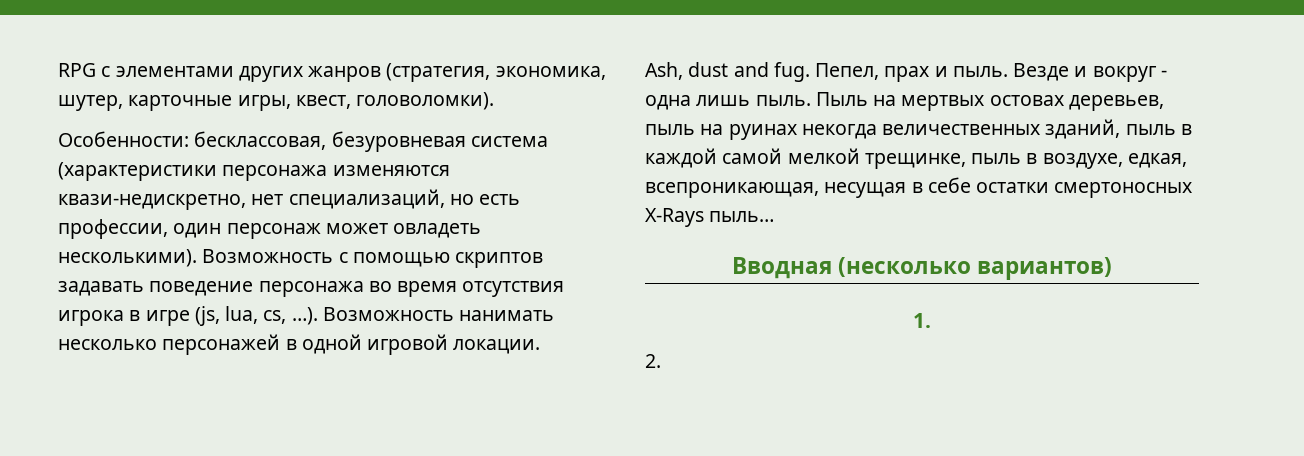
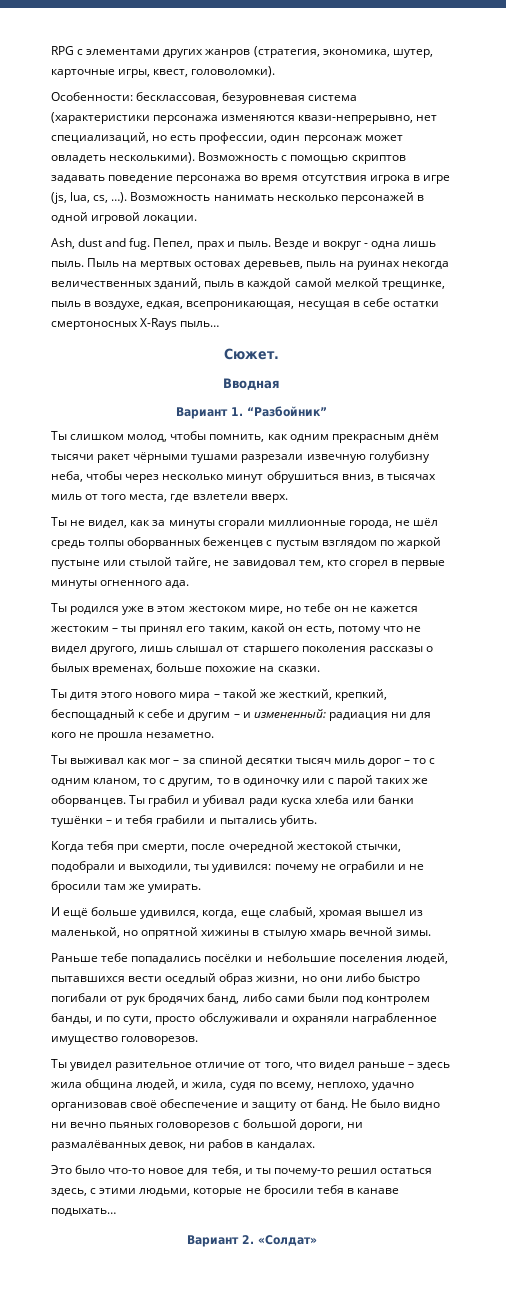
[58,194,246,210] квази-недискретно, -> [298,115,414,124] квази-непрерывно,
(775, 216) none -> [224,348,279,360] // Сюжет.
[838,257,1113,280] (несколько вариантов) // -> [176,407,228,419] // Вариант
[645,354,661,368] // 2. -> [247,406,327,417] [51,431,439,443] [51,451,430,463] [51,471,436,483] [51,494,288,503] [51,517,439,529] [51,537,441,549] [51,557,446,569] [51,580,190,589] [51,603,419,615] [51,623,422,635] [51,646,433,655] [51,663,320,675] [51,689,387,701] [51,709,432,721] [51,732,215,741] [51,755,436,767] [51,775,429,787] [51,795,414,807] [51,815,317,827] [51,841,401,853] [51,861,424,873] [51,881,202,893] [51,907,423,919] [51,927,431,939] [51,953,448,964] [51,973,420,985] [51,993,430,1005] [51,1013,437,1025] [51,1036,199,1045] [51,1059,451,1071] [51,1079,414,1091] [51,1099,440,1111] [51,1119,363,1131] [51,1139,315,1151] [51,1165,433,1177] [51,1185,399,1197] [51,1208,116,1216] [186,1235,317,1247] “Разбойник” // Ты слишком молод, чтобы помнить, как одним прекрасным днём тысячи ракет чёрными тушами разрезали извечную голубизну неба, чтобы через несколько минут обрушиться вниз, в тысячах миль от того места, где взлетели вверх. // Ты не видел, как за минуты сгорали миллионные города, не шёл средь толпы оборванных беженцев с пустым взглядом по жаркой пустыне или стылой тайге, не завидовал тем, кто сгорел в первые минуты огненного ада. // Ты родился уже в этом жестоком мире, но тебе он не кажется жестоким – ты принял его таким, какой он есть, потому что не видел другого, лишь слышал от старшего поколения рассказы о былых временах, больше похожие на сказки. // Ты дитя этого нового мира – такой же жесткий, крепкий, беспощадный к себе и другим – и измененный: радиация ни для кого не прошла незаметно. // Ты выживал как мог – за спиной десятки тысяч миль дорог – то с одним кланом, то с другим, то в одиночку или с парой таких же оборванцев. Ты грабил и убивал ради куска хлеба или банки тушёнки – и тебя грабили и пытались убить. // Когда тебя при смерти, после очередной жестокой стычки, подобрали и выходили, ты удивился: почему не ограбили и не бросили там же умирать. // И ещё больше удивился, когда, еще слабый, хромая вышел из маленькой, но опрятной хижины в стылую хмарь вечной зимы. // Раньше тебе попадались посёлки и небольшие поселения людей, пытавшихся вести оседлый образ жизни, но они либо быстро погибали от рук бродячих банд, либо сами были под контролем банды, и по сути, просто обслуживали и охраняли награбленное имущество головорезов. // Ты увидел разительное отличие от того, что видел раньше – здесь жила община людей, и жила, судя по всему, неплохо, удачно организовав своё обеспечение и защиту от банд. Не было видно ни вечно пьяных головорезов с большой дороги, ни размалёванных девок, ни рабов в кандалах. // Это было что-то новое для тебя, и ты почему-то решил остаться здесь, с этими людьми, которые не бросили тебя в канаве подыхать… // Вариант 2. «Солдат»

